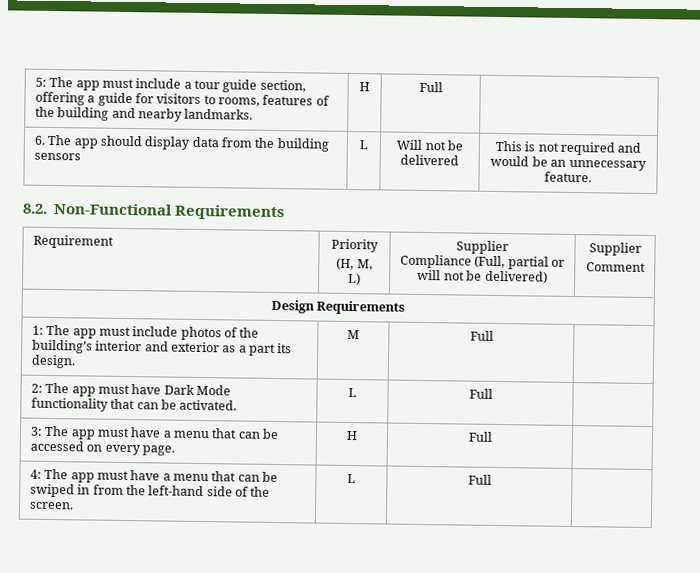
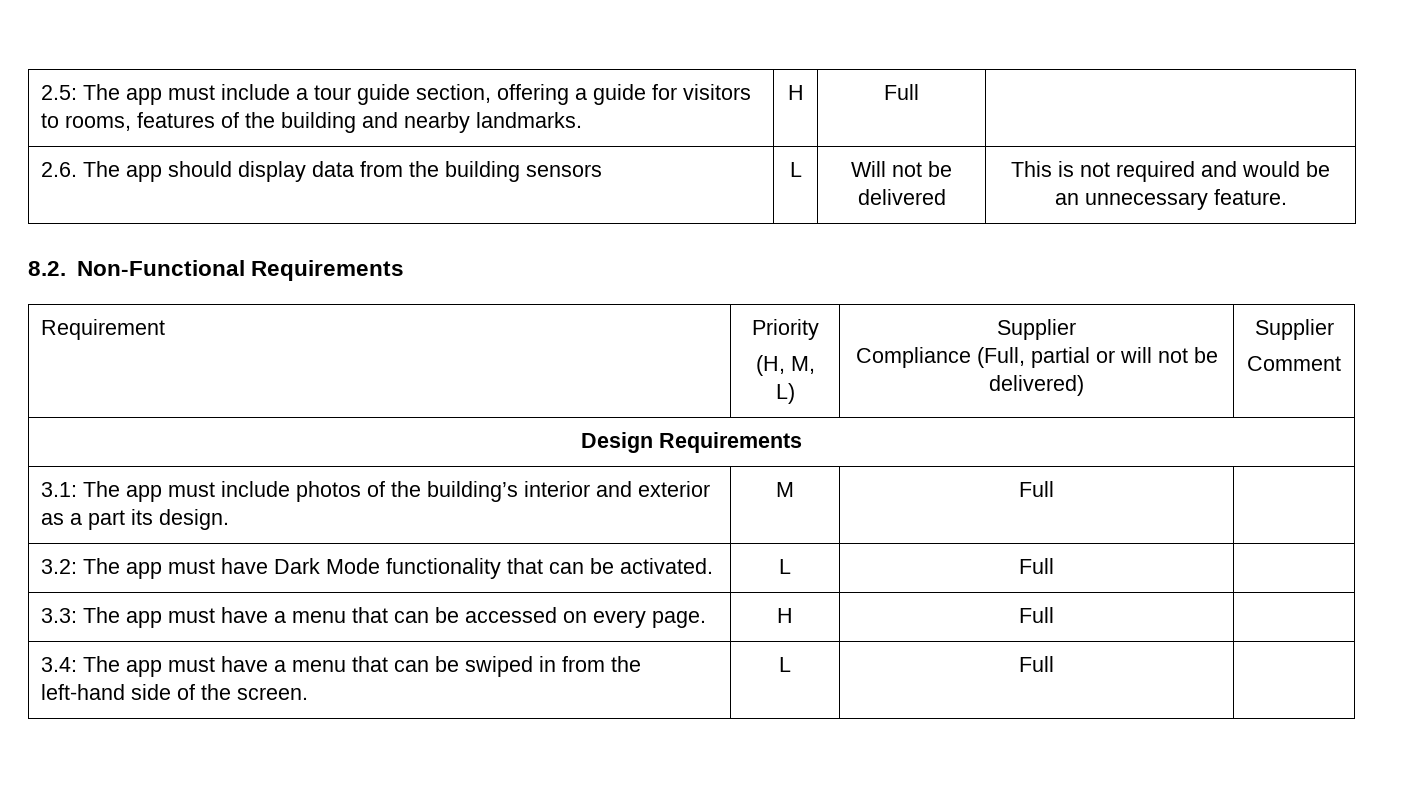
[34,77,47,87] 5: -> [41,85,78,100] 2.5:
[33,135,45,145] 6. -> [41,162,78,177] 2.6.
[31,325,44,335] 1: -> [41,482,78,497] 3.1:
[30,383,43,393] 2: -> [41,559,78,574] 3.2:
[29,426,43,436] 3: -> [41,608,78,623] 3.3:
[29,469,42,479] 4: -> [41,657,78,672] 3.4:

